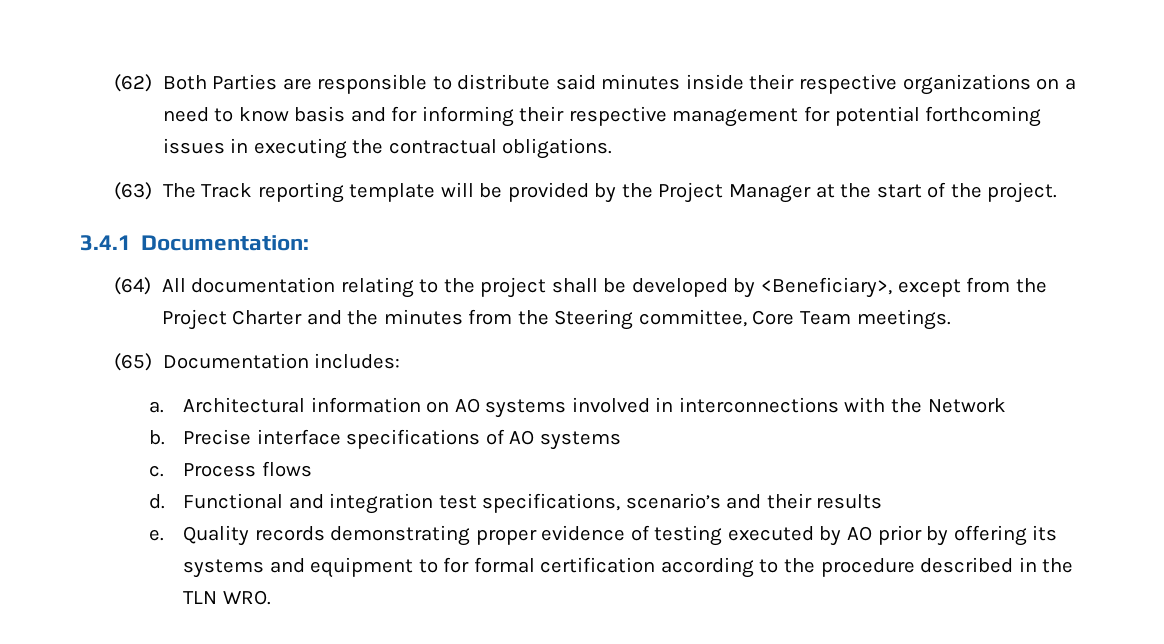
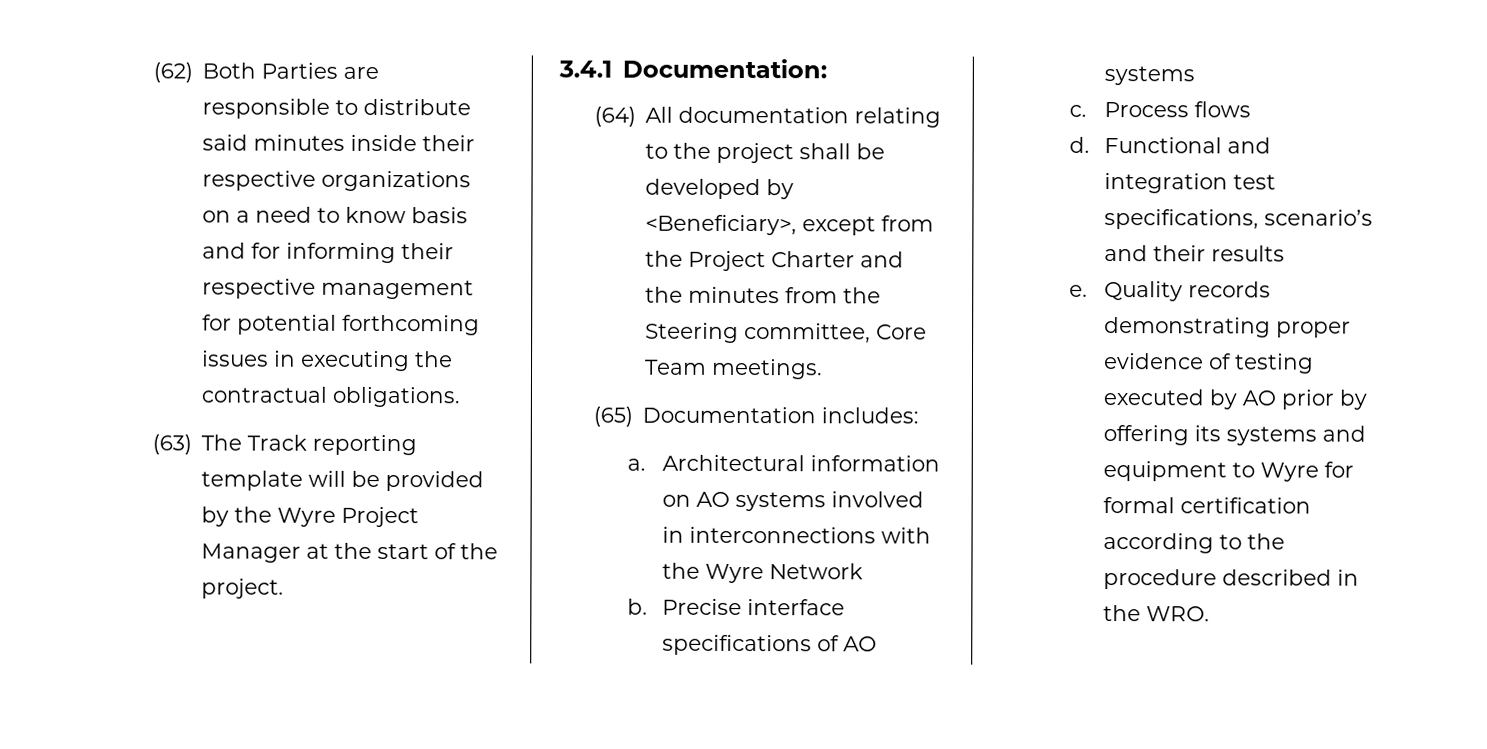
(653, 190) none -> [277,507,337,527] Wyre
(923, 405) none -> [705,563,765,584] Wyre
(438, 566) none -> [1260,462,1320,482] Wyre
[183,591,218,604] TLN -> (1142, 613) none

